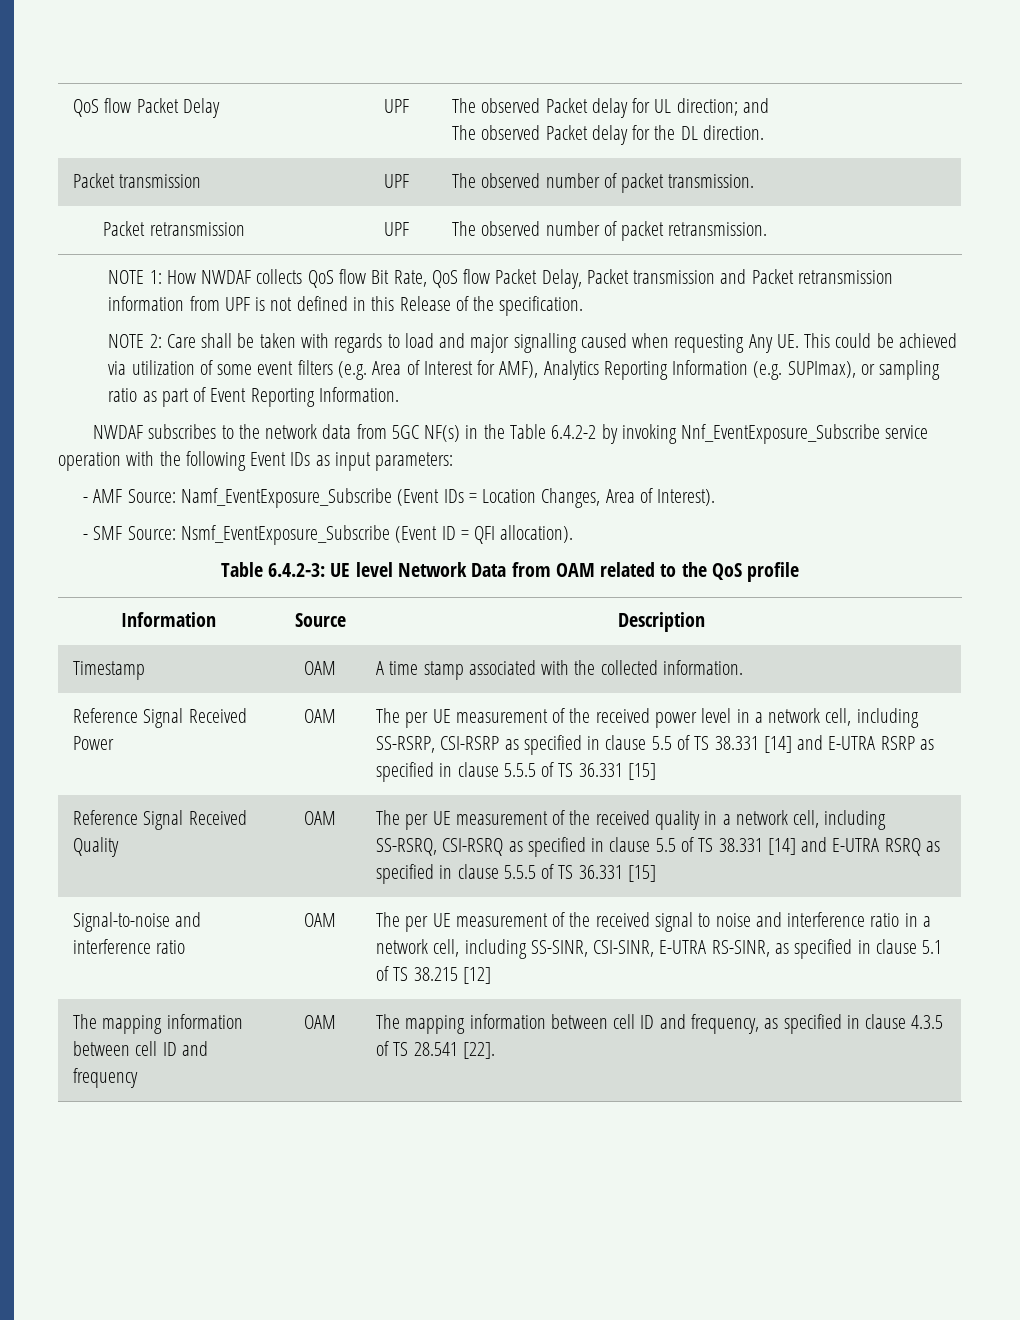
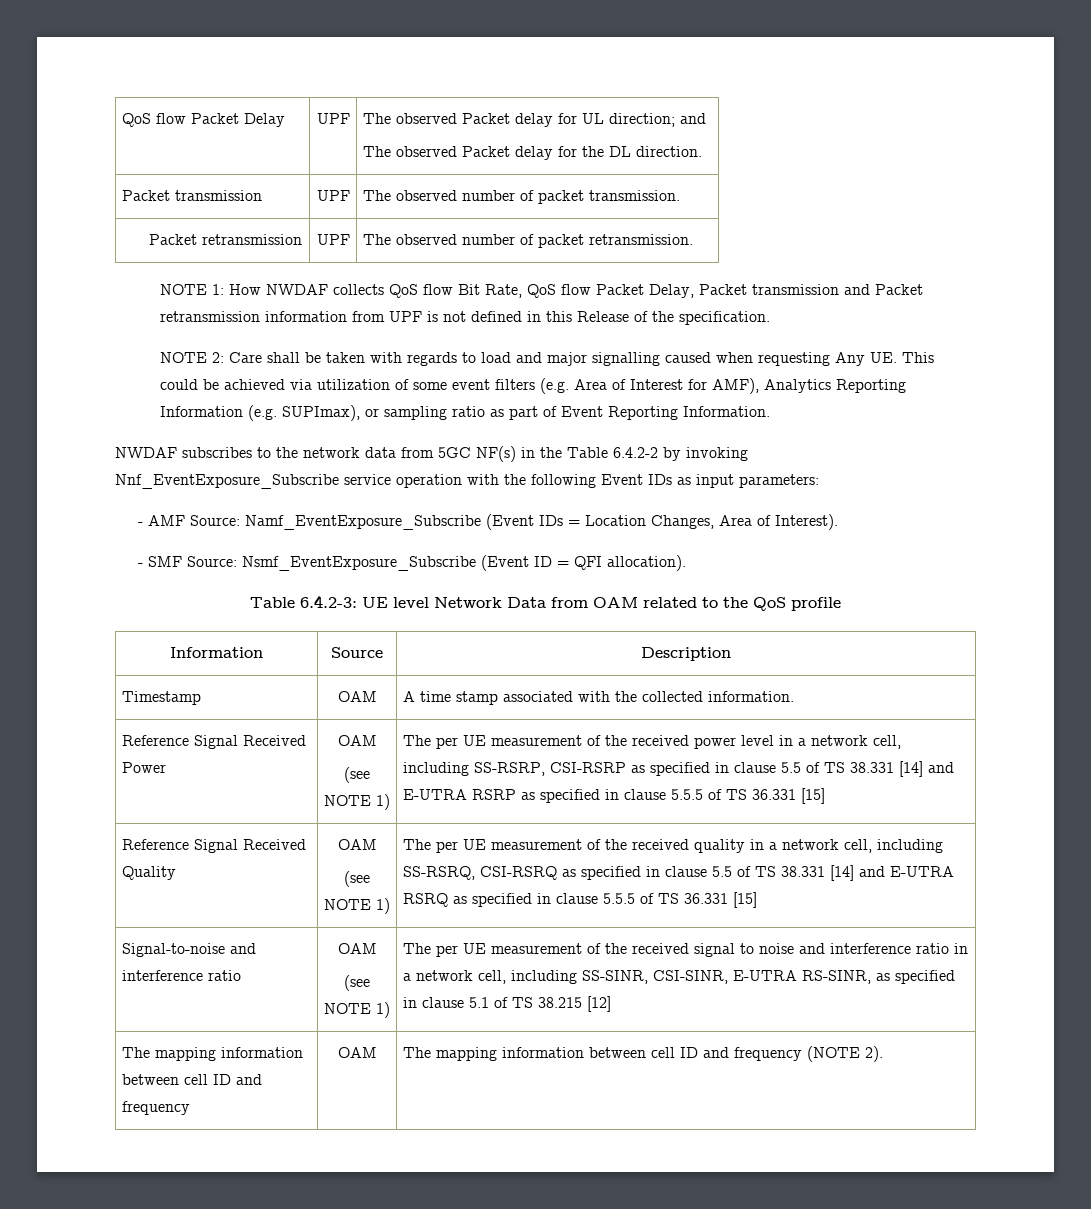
(336, 716) none -> [344,767,370,783] [324,794,390,810] // (see NOTE 1)
(336, 818) none -> [344,871,370,887] [324,898,390,914] // (see NOTE 1)
(336, 920) none -> [344,975,370,991] [324,1002,390,1018] // (see NOTE 1)
[691,1014,944,1034] [376,1041,495,1059] frequency, as specified in clause 4.3.5 of TS 28.541 [22]. -> [733,1046,883,1062] frequency (NOTE 2).

